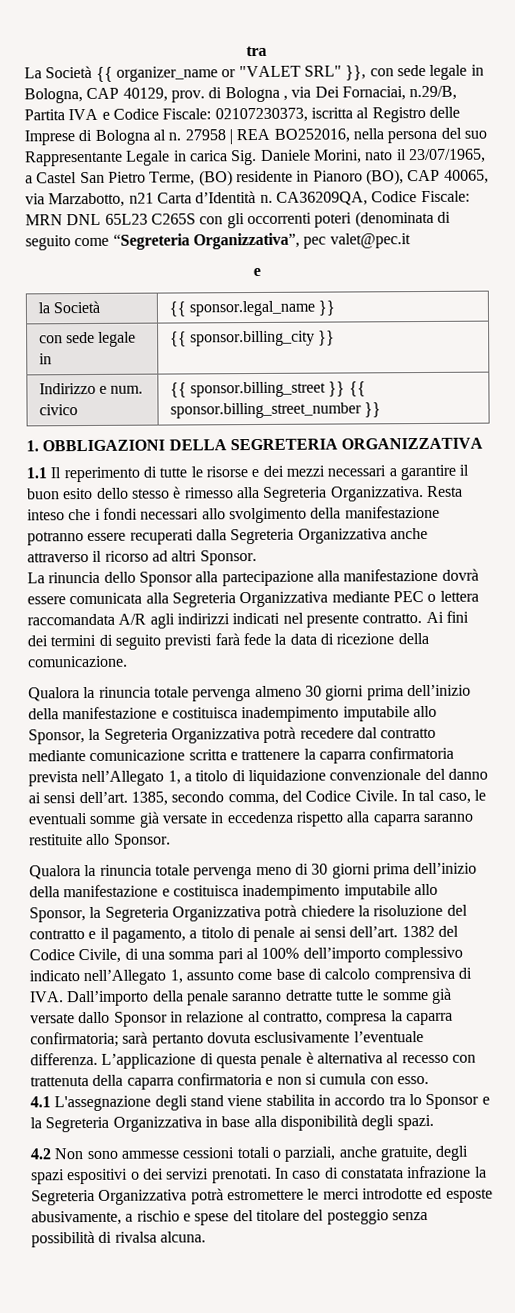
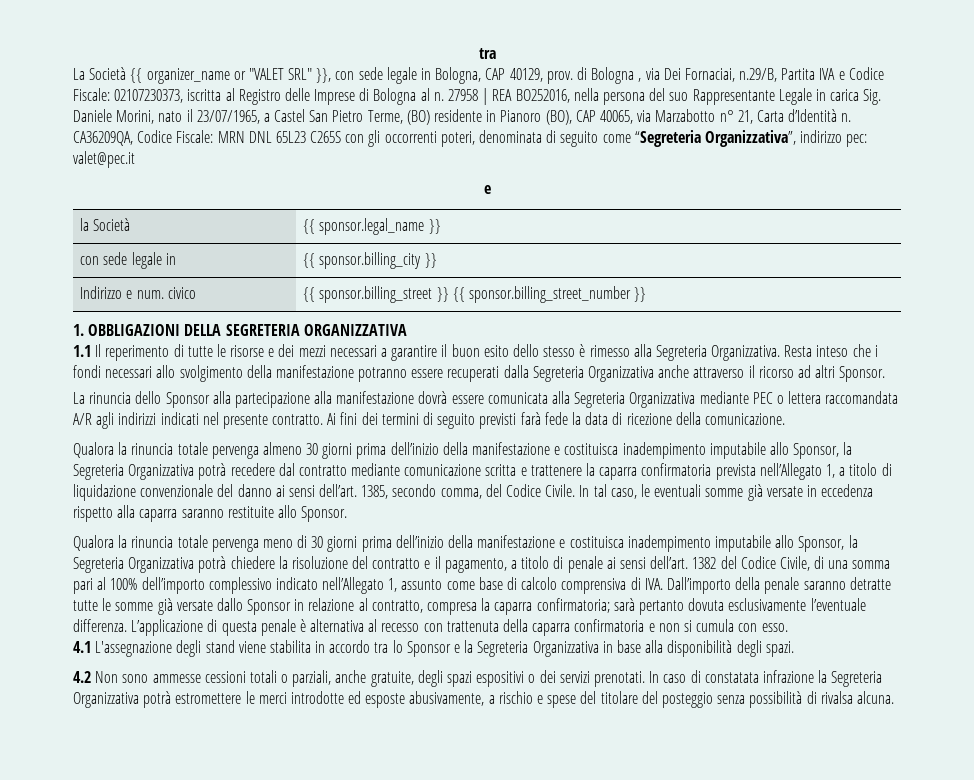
[48,192,154,208] Marzabotto, n21 -> [655,109,753,124] Marzabotto n° 21,
[314,210,434,228] poteri (denominata -> [440,130,543,147] poteri, denominata
[303,236,327,249] pec -> [800,130,868,147] indirizzo pec:

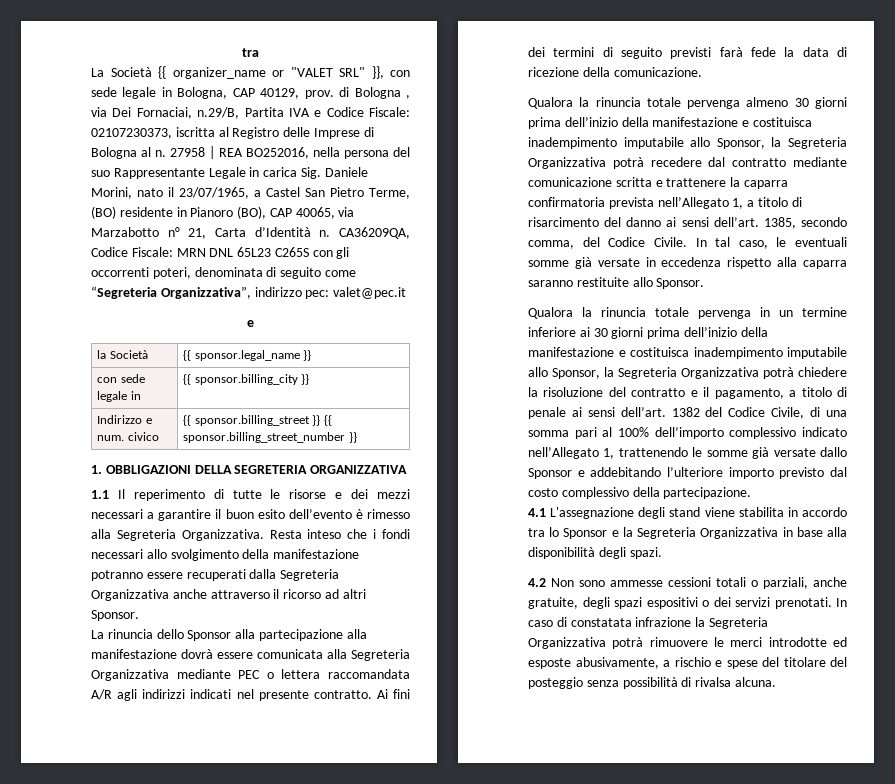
[512,344,576,357] dello stesso -> [288,509,352,519] dell’evento
[73,484,214,501] liquidazione convenzionale -> [528,217,599,227] risarcimento
[262,535,308,548] meno di -> [760,307,847,317] [528,327,590,337] in un termine inferiore ai
[401,577,891,594] [73,600,98,611] assunto come base di calcolo comprensiva di IVA. Dall’importo della penale saranno detratte tutte -> [618,447,688,457] trattenendo
[294,598,866,615] [73,619,788,636] in relazione al contratto, compresa la caparra confirmatoria; sarà pertanto dovuta esclusivamente l’eventuale differenza. L’applicazione di questa penale è alternativa al recesso con trattenuta della caparra confirmatoria e non si cumula con esso. -> [577,467,847,479] [528,487,752,499] e addebitando l’ulteriore importo previsto dal costo complessivo della partecipazione.
[175,693,242,704] estromettere -> [649,637,708,647] rimuovere

